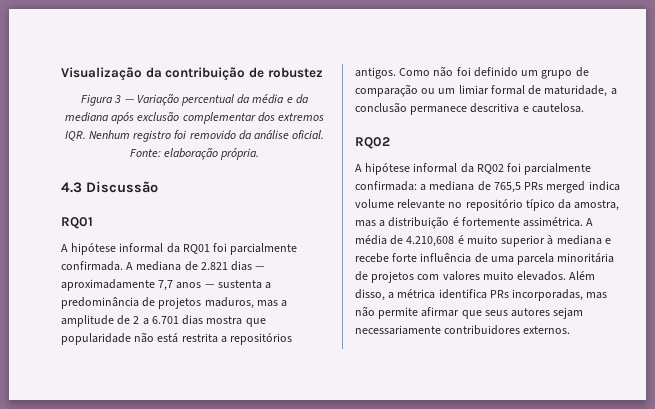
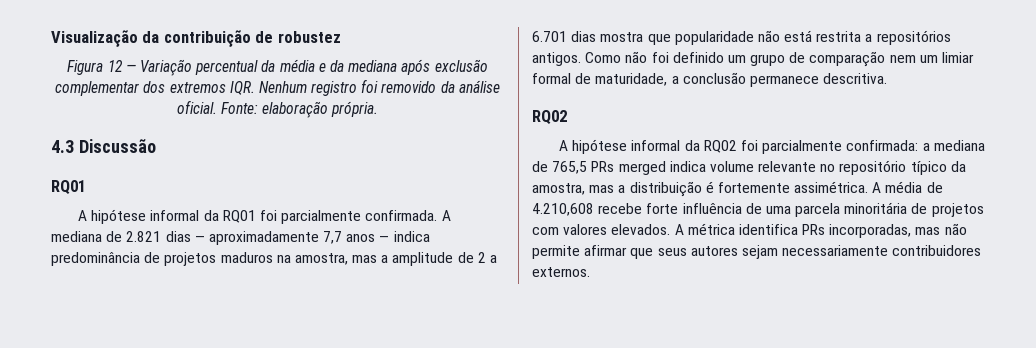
[114,95,122,103] 3 -> [107,60,123,72] 12
[217,280,272,289] sustenta a -> [393,231,430,242] indica
[204,297,254,309] maduros, -> [220,252,348,265] maduros na amostra,
[421,88,436,94] ou -> [889,55,916,63] nem
[470,103,584,113] descritiva e cautelosa. -> [823,73,888,84] descritiva.
[457,235,611,247] é muito superior à mediana e -> (594, 209) none
[482,271,596,281] [355,289,395,301] muito elevados. Além disso, a -> [611,224,684,235] elevados. A

